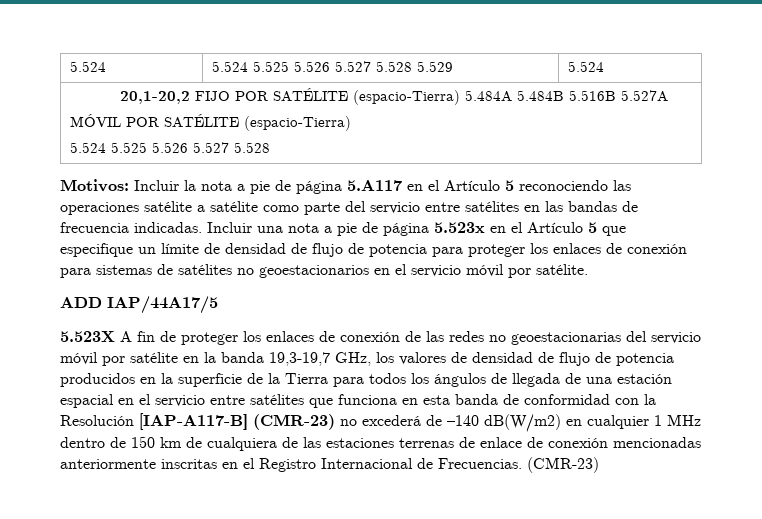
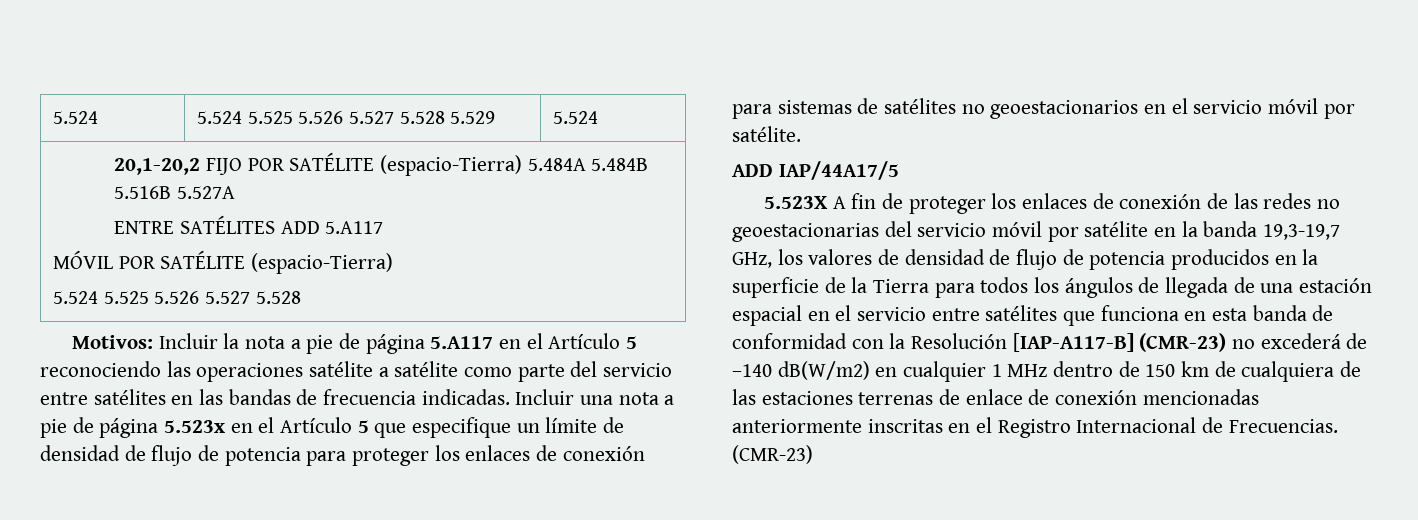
(669, 96) none -> [114,215,384,234] // ENTRE SATÉLITES ADD 5.A117

